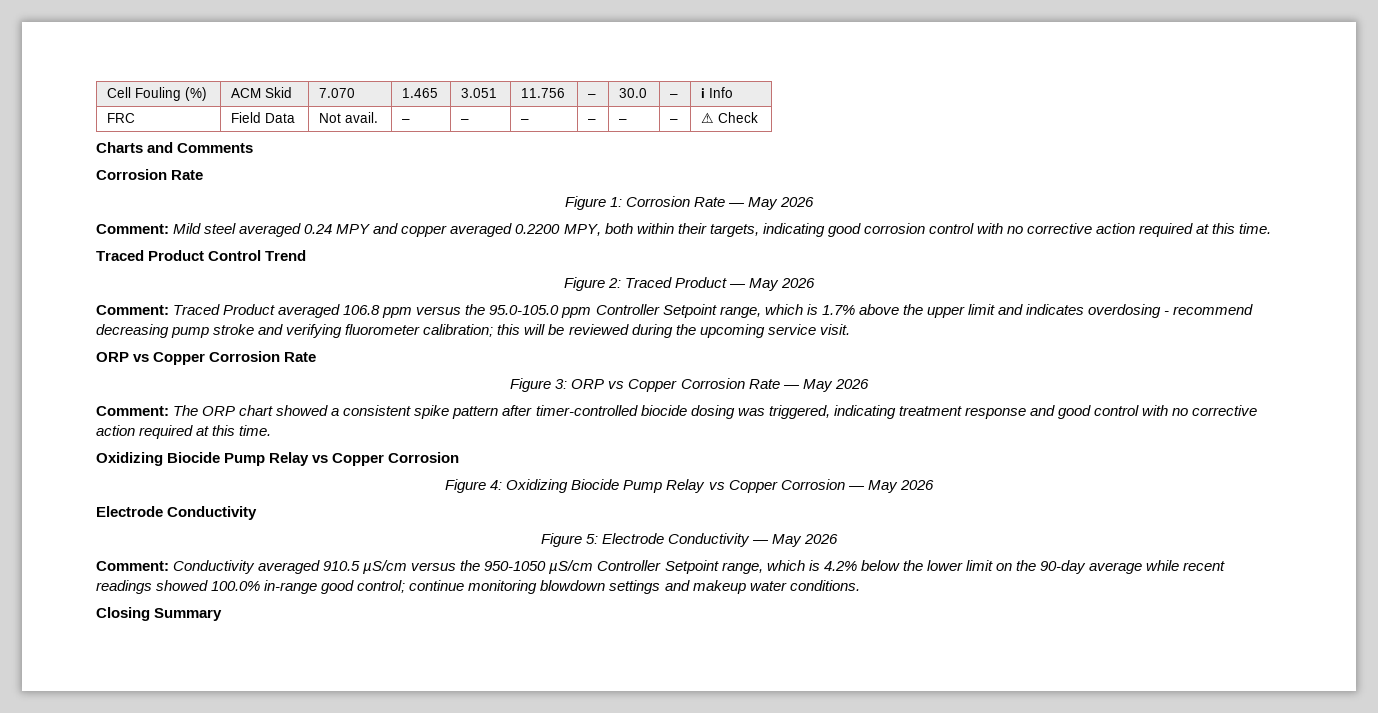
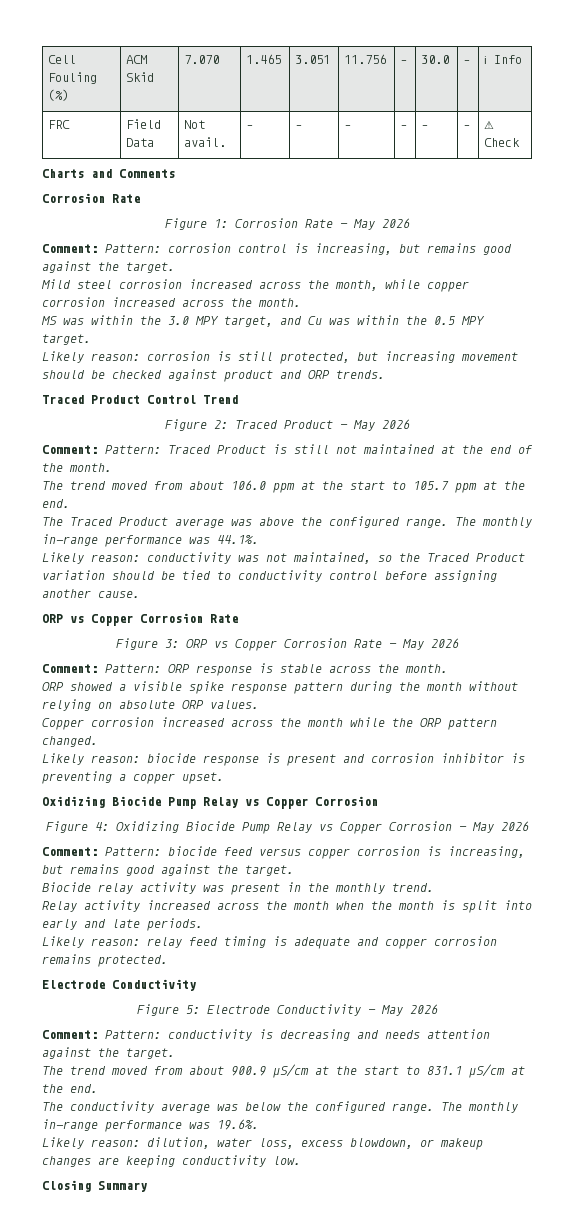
[173,223,1272,237] Mild steel averaged 0.24 MPY and copper averaged 0.2200 MPY, both within their targets, indicating good corrosion control with no corrective action required at this time. -> [105,243,512,255] [42,261,175,273] [41,279,469,292] [42,297,301,307] [41,315,485,327] [42,334,91,345] [42,351,518,364] [42,369,385,382] Pattern: corrosion control is increasing, but remains good against the target. // Mild steel corrosion increased across the month, while copper corrosion increased across the month. // MS was within the 3.0 MPY target, and Cu was within the 0.5 MPY target. // Likely reason: corrosion is still protected, but increasing movement should be checked against product and ORP trends.
[173,304,1254,318] [96,324,850,338] Traced Product averaged 106.8 ppm versus the 95.0-105.0 ppm Controller Setpoint range, which is 1.7% above the upper limit and indicates overdosing - recommend decreasing pump stroke and verifying fluorometer calibration; this will be reviewed during the upcoming service visit. -> [105,444,533,454] [42,463,112,472] [42,480,525,493] [42,499,70,508] [42,516,532,528] [42,534,259,547] [42,552,525,564] [42,570,497,582] [42,589,140,598] Pattern: Traced Product is still not maintained at the end of the month. // The trend moved from about 106.0 ppm at the start to 105.7 ppm at the end. // The Traced Product average was above the configured range. The monthly in-range performance was 44.1%. // Likely reason: conductivity was not maintained, so the Traced Product variation should be tied to conductivity control before assigning another cause.
[173,405,1258,419] [96,425,272,439] The ORP chart showed a consistent spike pattern after timer-controlled biocide dosing was triggered, indicating treatment response and good control with no corrective action required at this time. -> [105,663,448,676] [42,681,518,694] [42,699,259,711] [42,717,497,730] [42,736,98,747] [42,753,525,766] [42,771,224,784] Pattern: ORP response is stable across the month. // ORP showed a visible spike response pattern during the month without relying on absolute ORP values. // Copper corrosion increased across the month while the ORP pattern changed. // Likely reason: biocide response is present and corrosion inhibitor is preventing a copper upset.
(934, 485) none -> [42,846,525,859] [42,864,294,876] [42,882,434,895] [42,900,532,913] [42,918,203,931] [42,936,497,949] [42,954,168,967] // Comment: Pattern: biocide feed versus copper corrosion is increasing, but remains good against the target. // Biocide relay activity was present in the monthly trend. // Relay activity increased across the month when the month is split into early and late periods. // Likely reason: relay feed timing is adequate and copper corrosion remains protected.
[173,560,1226,574] [96,580,860,594] Conductivity averaged 910.5 µS/cm versus the 950-1050 µS/cm Controller Setpoint range, which is 4.2% below the lower limit on the 90-day average while recent readings showed 100.0% in-range good control; continue monitoring blowdown settings and makeup water conditions. -> [105,1029,490,1041] [42,1047,175,1059] [42,1064,525,1078] [42,1084,98,1093] [42,1101,518,1113] [42,1119,259,1132] [42,1137,483,1150] [42,1155,301,1168] Pattern: conductivity is decreasing and needs attention against the target. // The trend moved from about 900.9 µS/cm at the start to 831.1 µS/cm at the end. // The conductivity average was below the configured range. The monthly in-range performance was 19.6%. // Likely reason: dilution, water loss, excess blowdown, or makeup changes are keeping conductivity low.

